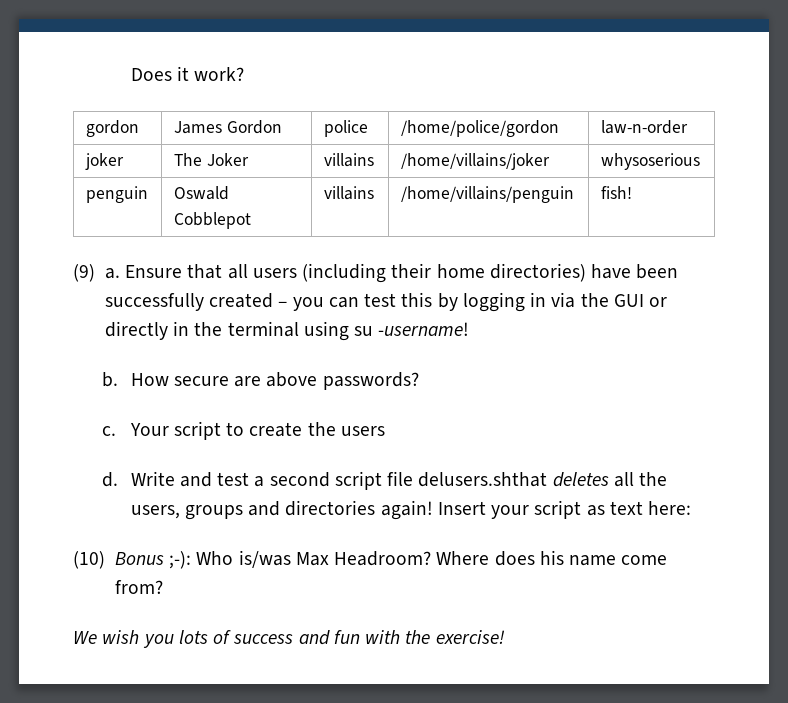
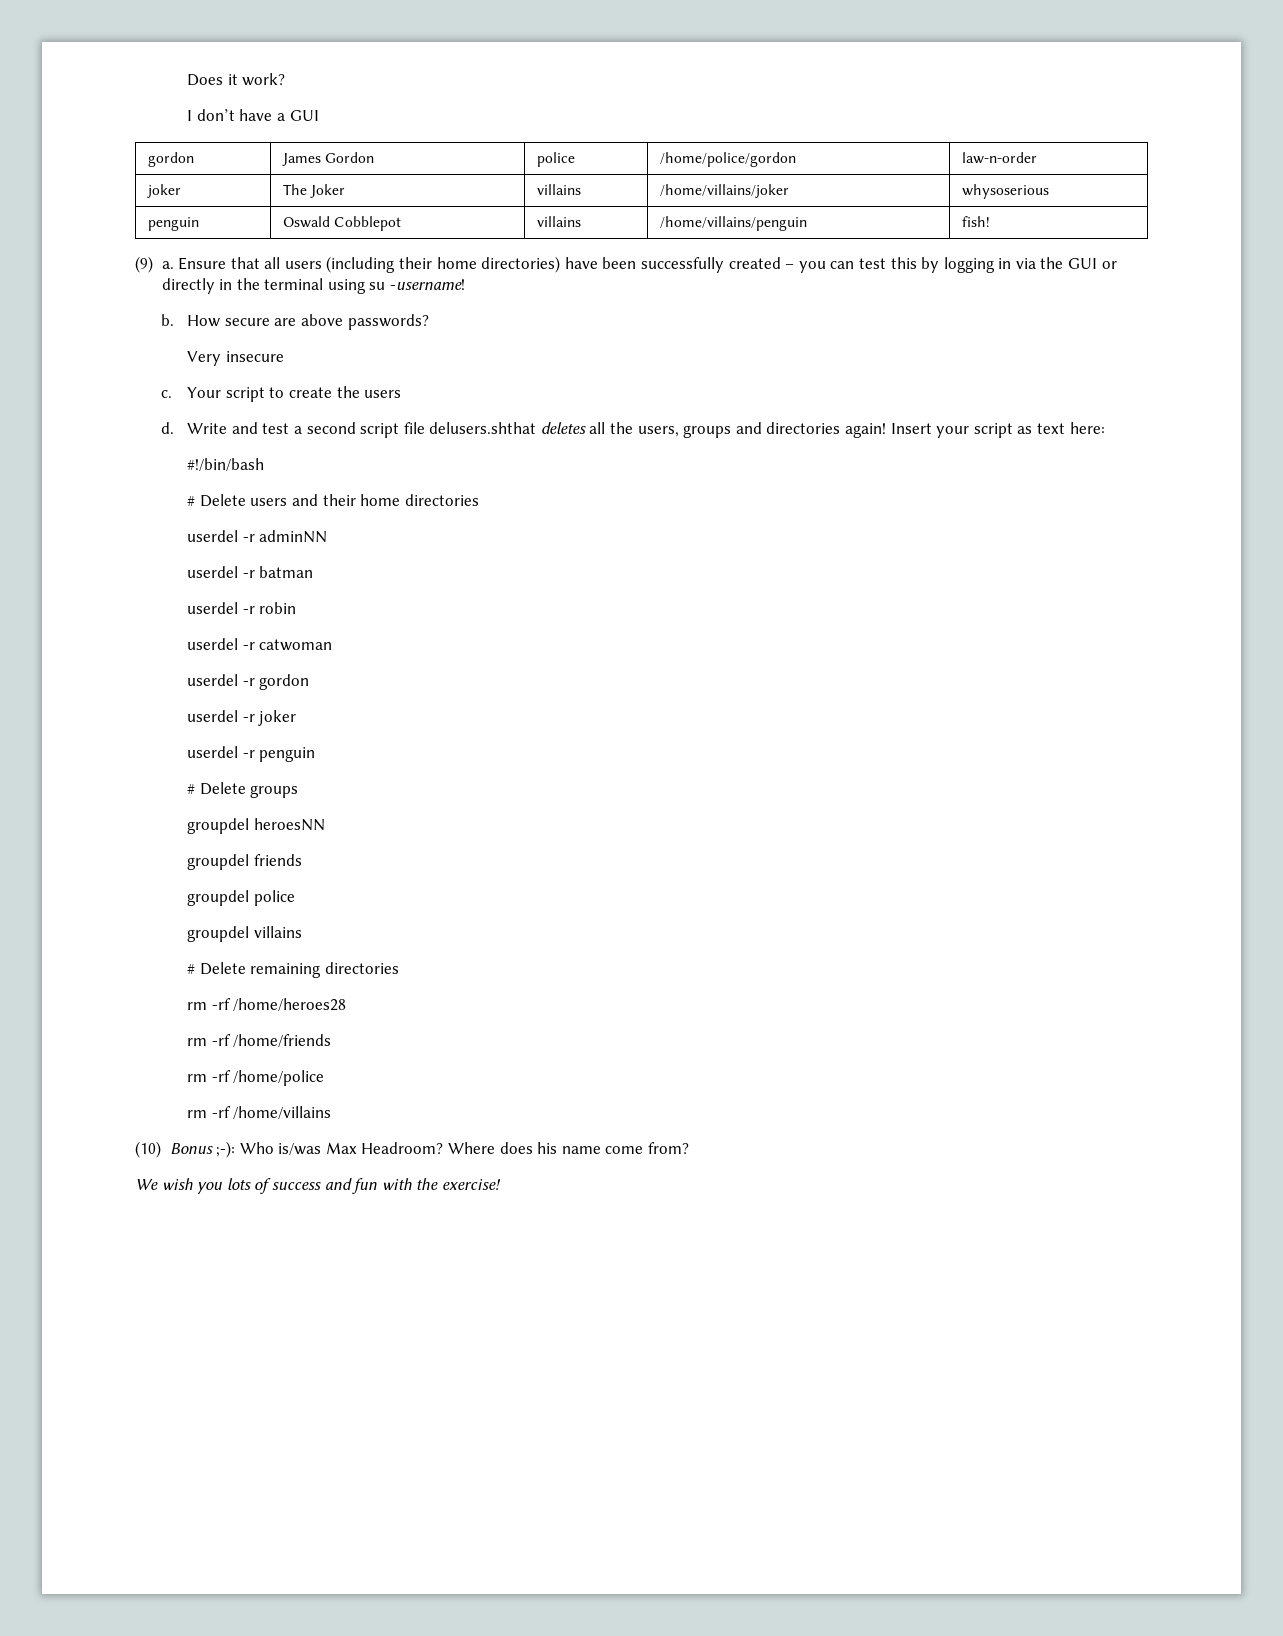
(245, 74) none -> [187,109,319,121] // I don’t have a GUI
(419, 381) none -> [187,351,284,366] // Very insecure
(692, 508) none -> [187,458,265,471] [187,494,479,507] [187,530,328,543] [187,566,314,578] [187,602,297,614] [187,638,333,651] [187,674,310,690] [187,710,297,726] [187,746,316,762] [187,782,299,798] [187,818,325,834] [187,854,302,870] [187,890,295,906] [187,926,302,942] [187,962,399,978] [187,998,347,1011] [187,1034,332,1047] [187,1070,325,1086] [187,1106,332,1119] // #!/bin/bash // # Delete users and their home directories // userdel -r adminNN // userdel -r batman // userdel -r robin // userdel -r catwoman // userdel -r gordon // userdel -r joker // userdel -r penguin // # Delete groups // groupdel heroesNN // groupdel friends // groupdel police // groupdel villains // # Delete remaining directories // rm -rf /home/heroes28 // rm -rf /home/friends // rm -rf /home/police // rm -rf /home/villains

